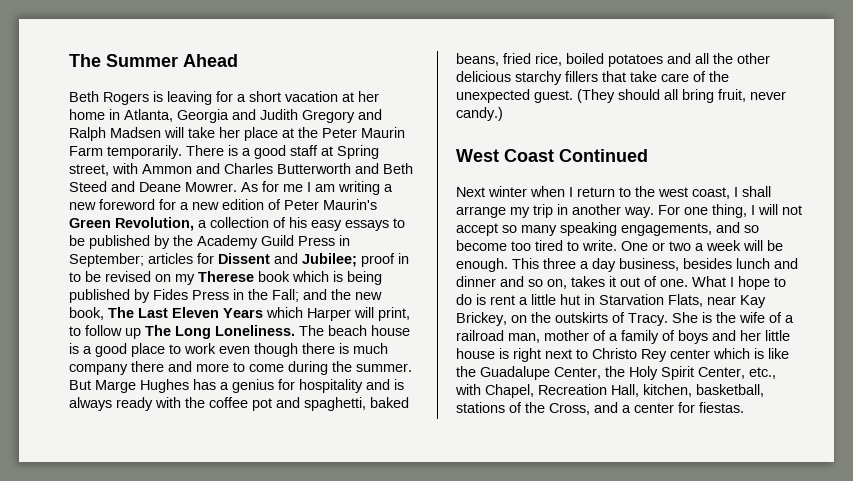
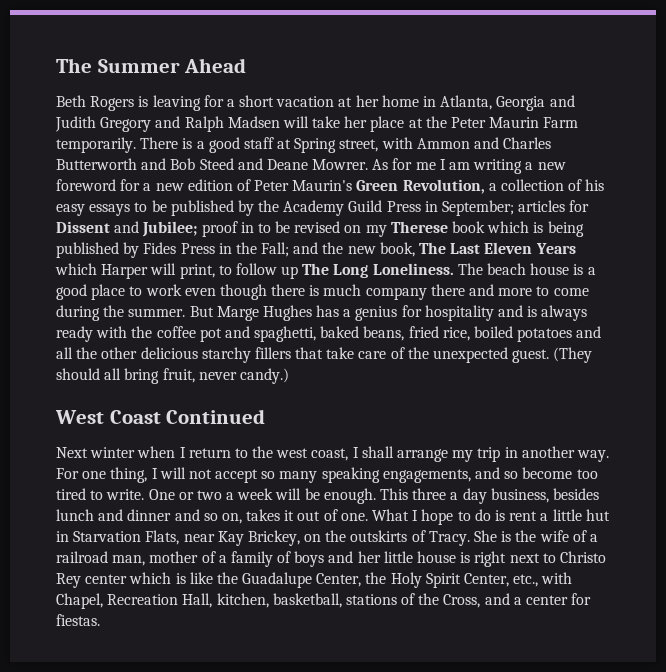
[383,163,413,174] Beth -> [170,158,196,170] Bob

